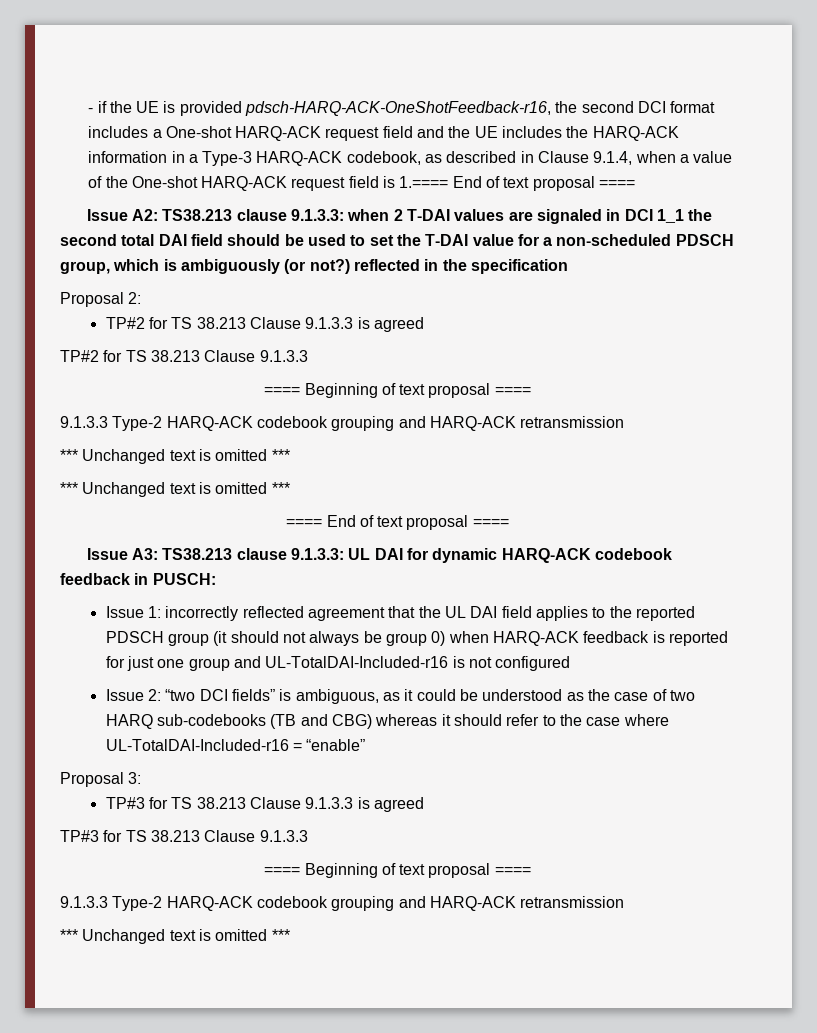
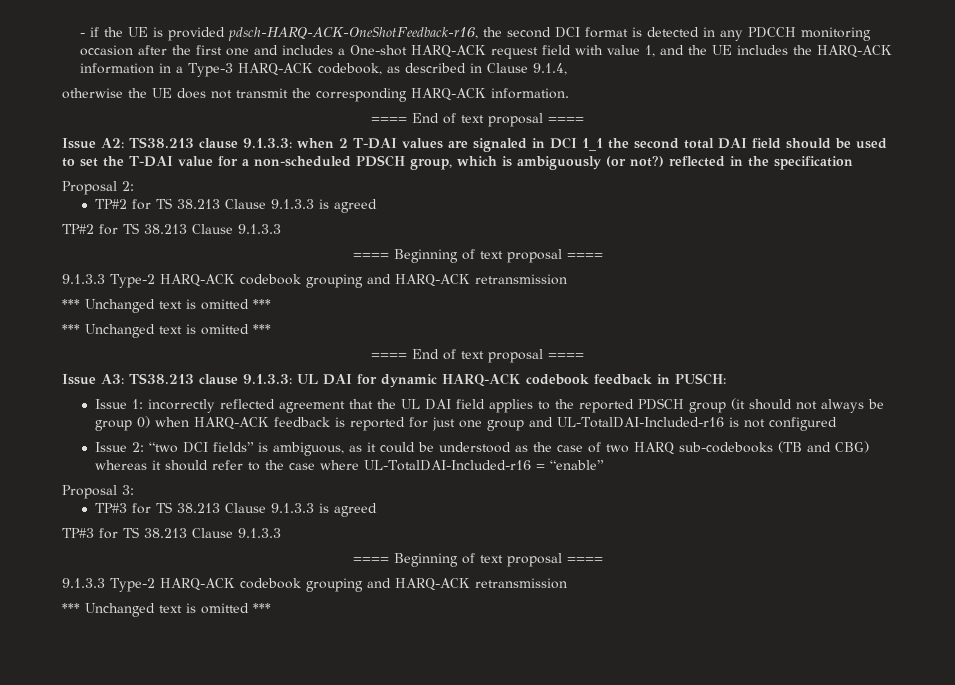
(716, 107) none -> [631,27,871,41] [79,45,278,56] is detected in any PDCCH monitoring occasion after the first one and
(413, 132) none -> [574,45,655,57] with value 1,
[635,151,733,163] [88,176,449,191] when a value of the One-shot HARQ-ACK request field is 1.==== -> [62,88,569,102] [371,117,407,123] // otherwise the UE does not transmit the corresponding HARQ-ACK information. // ====

